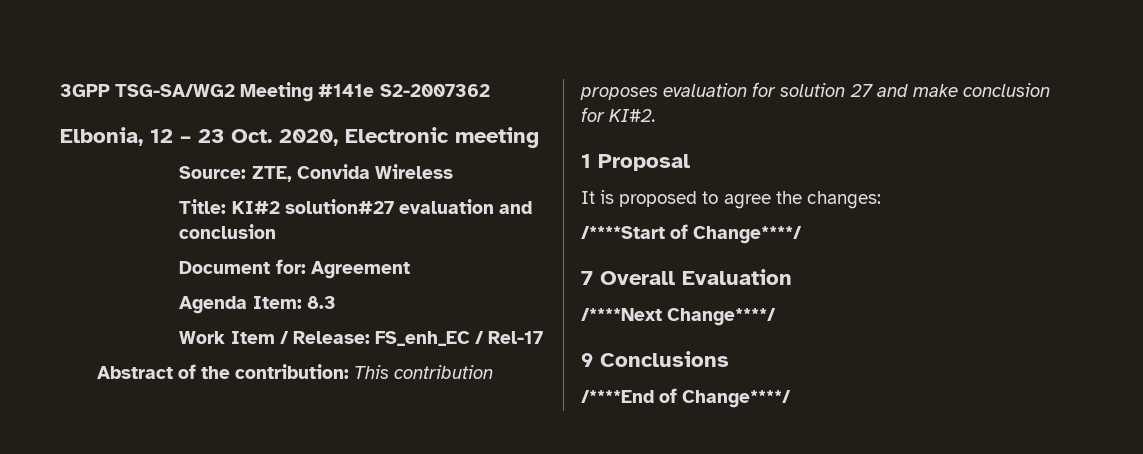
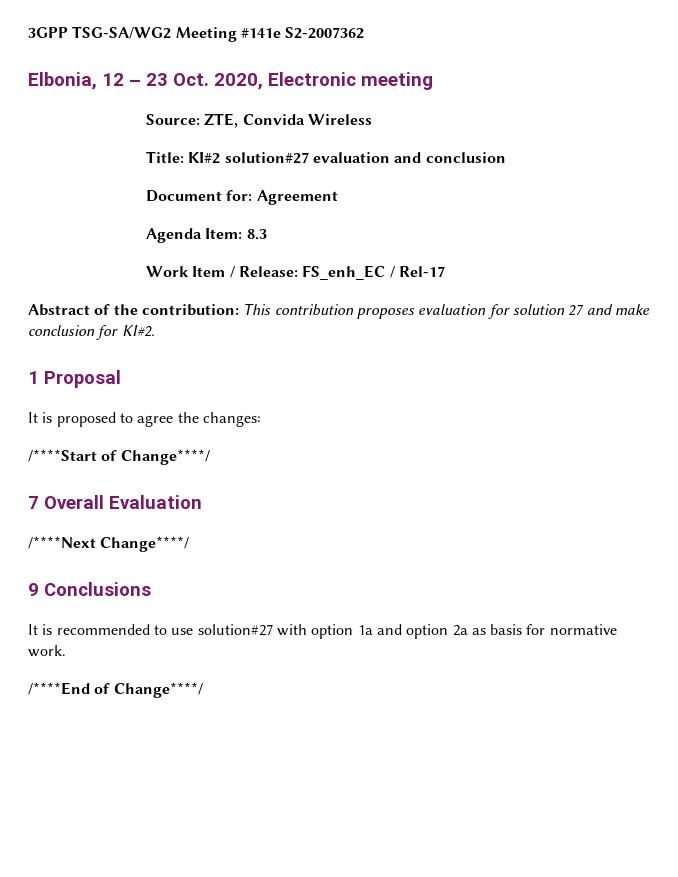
(729, 359) none -> [28,624,617,639] [28,645,66,657] // It is recommended to use solution#27 with option 1a and option 2a as basis for normative work.

